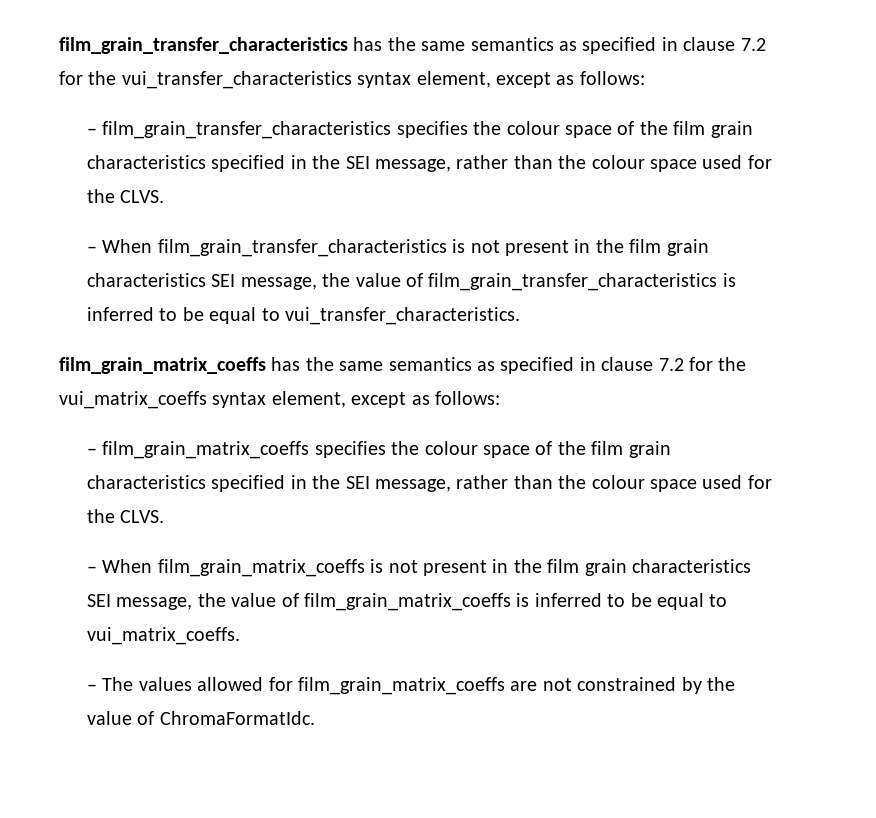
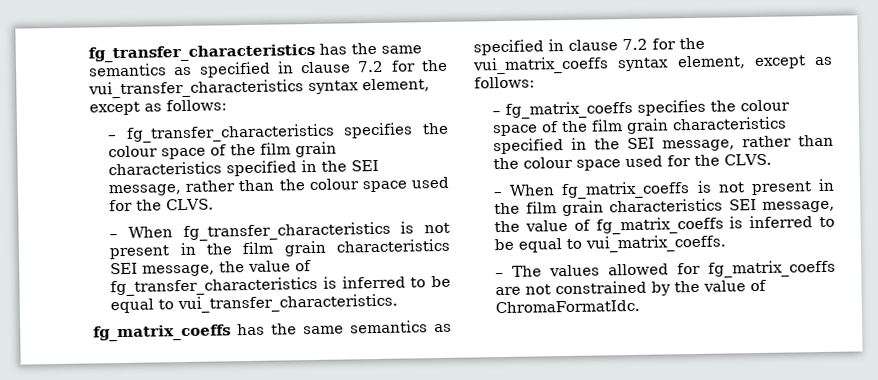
[59,37,348,54] film_grain_transfer_characteristics -> [88,43,315,63] fg_transfer_characteristics
[102,121,392,139] film_grain_transfer_characteristics -> [125,123,335,143] fg_transfer_characteristics
[157,239,447,257] film_grain_transfer_characteristics -> [182,221,391,242] fg_transfer_characteristics
[428,273,718,291] film_grain_transfer_characteristics -> [110,276,319,297] fg_transfer_characteristics
[59,357,266,374] film_grain_matrix_coeffs -> [93,324,231,342] fg_matrix_coeffs
[102,441,310,459] film_grain_matrix_coeffs -> [505,100,634,119] fg_matrix_coeffs
[157,559,365,577] film_grain_matrix_coeffs -> [561,181,691,200] fg_matrix_coeffs
[303,593,511,611] film_grain_matrix_coeffs -> [595,216,724,235] fg_matrix_coeffs
[297,677,505,695] film_grain_matrix_coeffs -> [708,259,836,278] fg_matrix_coeffs

